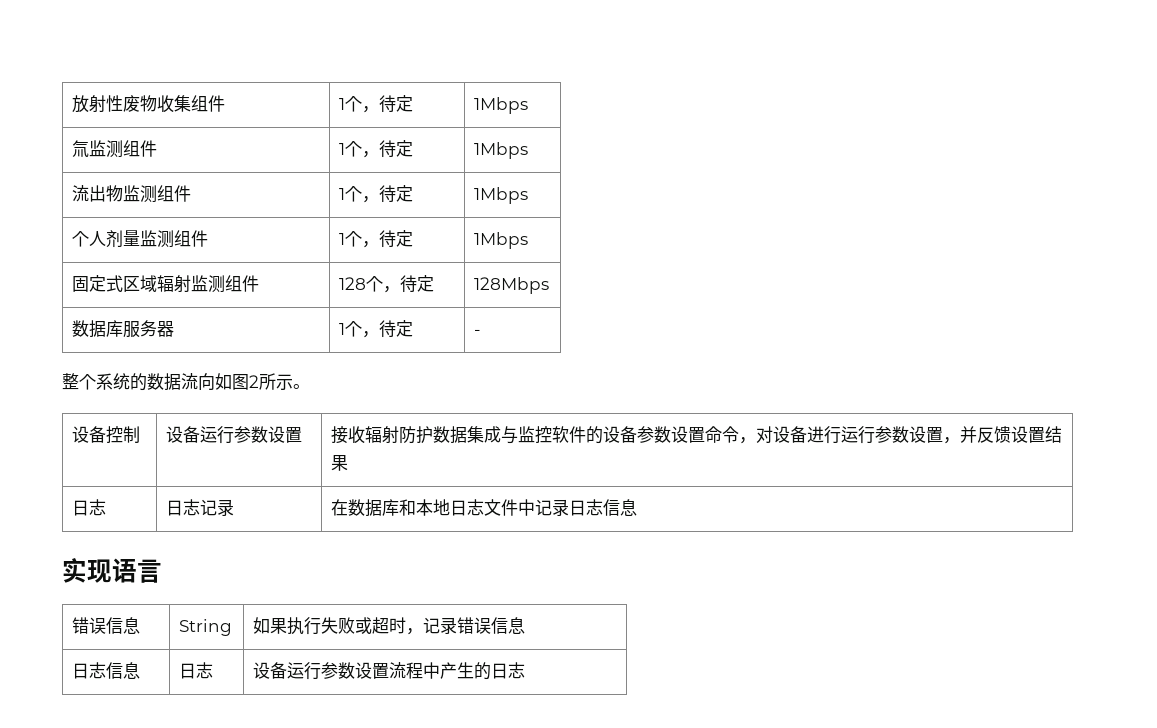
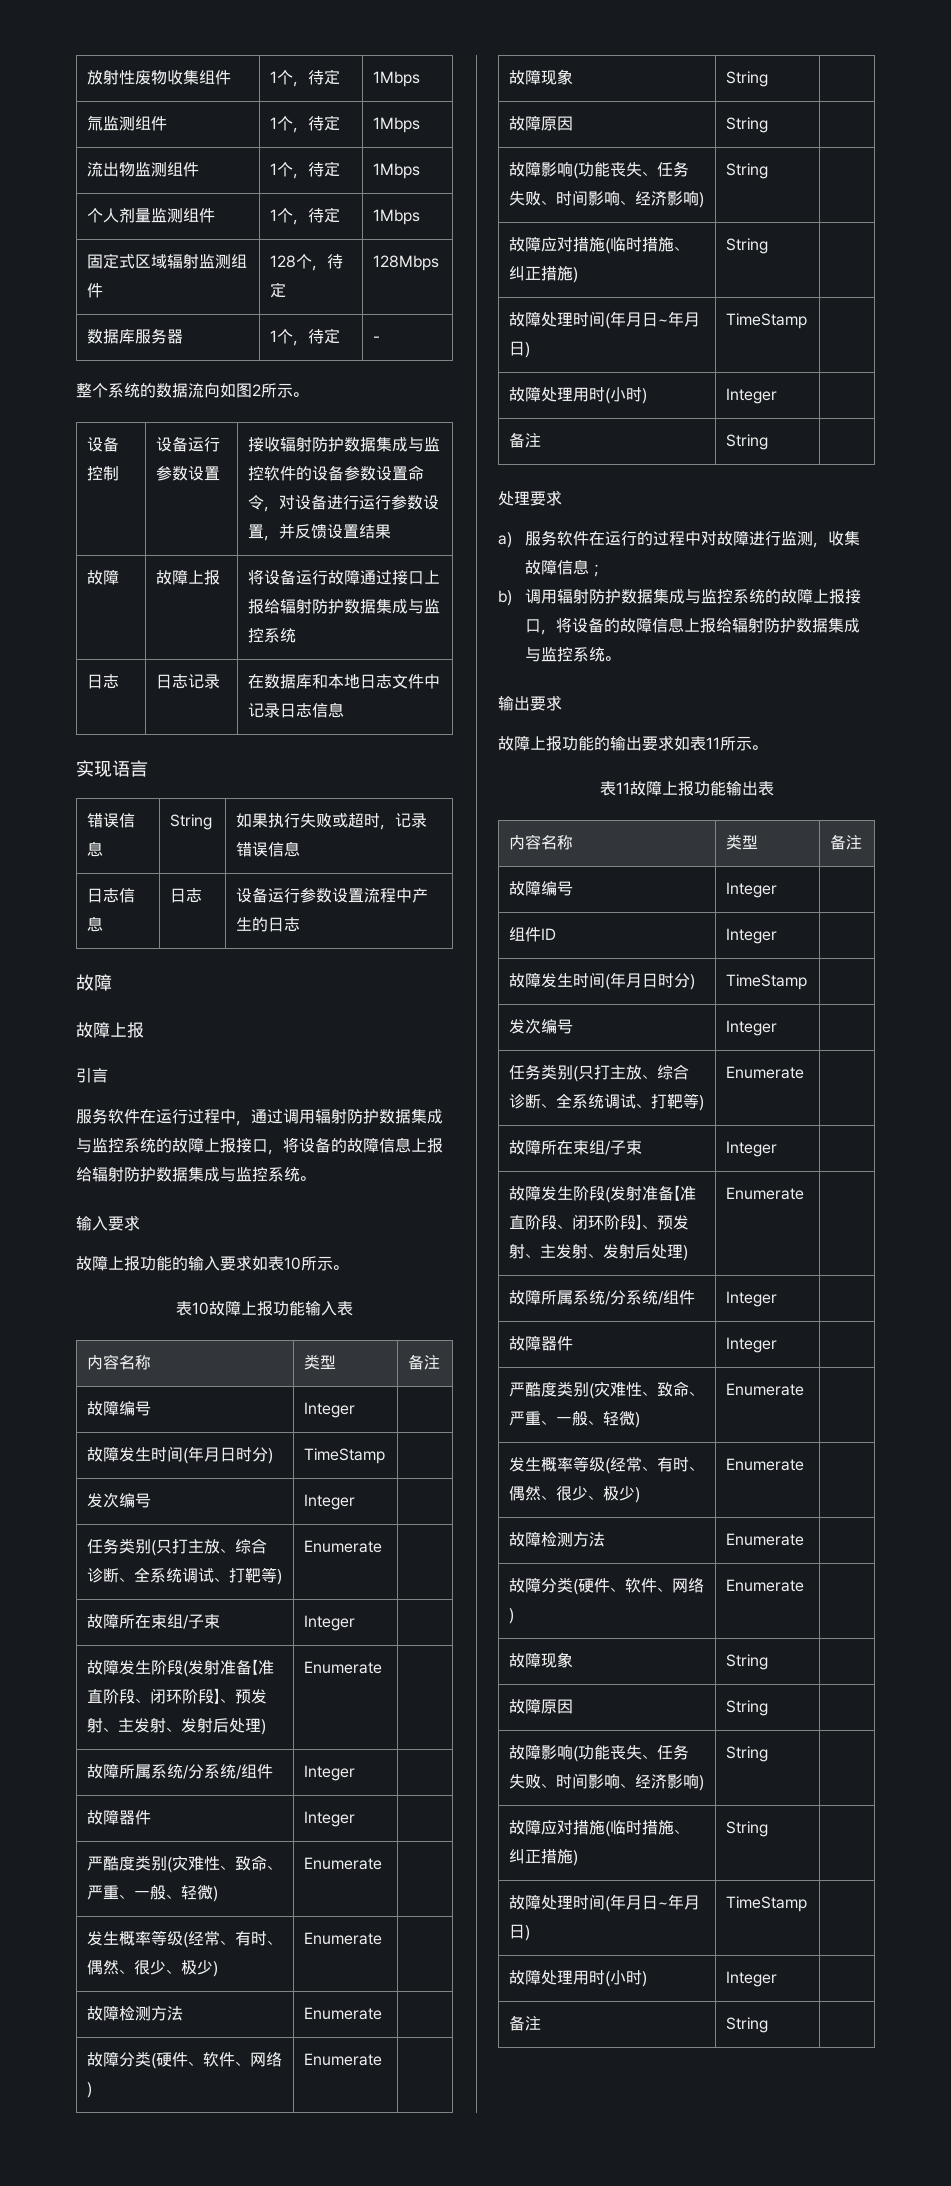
(349, 463) none -> [87,569,120,585] [156,569,221,585] [248,569,441,585] [248,598,441,614] [248,628,297,643] // 故障 | 故障上报 | 将设备运行故障通过接口上报给辐射防护数据集成与监控系统
(526, 670) none -> [76,974,112,991] [76,1022,144,1038] [76,1068,108,1083] [76,1108,443,1126] [76,1137,443,1155] [76,1166,315,1182] [76,1215,140,1231] [76,1255,348,1271] [176,1300,353,1316] [87,1354,152,1370] [304,1354,337,1370] [408,1354,441,1370] [87,1400,152,1416] [304,1402,356,1418] [87,1446,274,1464] [304,1448,386,1464] [87,1492,152,1508] [304,1494,356,1510] [87,1538,268,1556] [87,1567,283,1585] [304,1540,383,1553] [87,1613,221,1629] [304,1615,356,1631] [87,1659,275,1677] [87,1688,268,1704] [87,1718,267,1735] [304,1661,383,1674] [87,1763,274,1779] [304,1765,356,1781] [87,1809,152,1825] [304,1811,356,1827] [87,1855,283,1873] [87,1884,219,1902] [304,1857,383,1870] [87,1930,283,1948] [87,1960,219,1977] [304,1932,383,1945] [87,2005,184,2021] [304,2007,383,2020] [87,2051,283,2069] [87,2082,93,2098] [304,2053,383,2066] [509,69,574,85] [726,71,769,87] [509,115,574,131] [726,117,769,133] [509,161,690,179] [509,190,705,208] [726,163,769,179] [509,236,690,254] [509,266,579,283] [726,238,769,254] [509,311,701,329] [509,341,531,358] [726,313,808,329] [509,386,648,404] [726,388,778,404] [509,432,542,448] [726,434,769,450] [498,490,562,506] [498,530,861,548] [525,559,605,577] [498,588,862,606] [525,617,861,635] [525,647,621,662] [498,695,562,711] [498,735,767,751] [599,780,774,796] [509,834,574,850] [726,834,759,850] [830,834,863,850] [509,880,574,896] [726,882,778,898] [509,927,557,942] [726,928,778,944] [509,972,696,990] [726,974,808,990] [509,1018,574,1034] [726,1020,778,1036] [509,1064,690,1082] [509,1093,705,1111] [726,1066,805,1079] [509,1139,643,1155] [726,1141,778,1157] [509,1185,697,1203] [509,1214,690,1230] [509,1244,689,1261] [726,1187,805,1200] [509,1289,696,1305] [726,1291,778,1307] [509,1335,574,1351] [726,1337,778,1353] [509,1381,705,1399] [509,1410,641,1428] [726,1383,805,1396] [509,1456,705,1474] [509,1486,641,1503] [726,1458,805,1471] [509,1531,606,1547] [726,1533,805,1546] [509,1577,705,1595] [509,1608,515,1624] [726,1579,805,1592] [509,1652,574,1668] [726,1654,769,1670] [509,1698,574,1714] [726,1700,769,1716] [509,1744,690,1762] [509,1773,705,1791] [726,1746,769,1762] [509,1819,690,1837] [509,1849,579,1866] [726,1821,769,1837] [509,1894,701,1912] [509,1924,531,1941] [726,1896,808,1912] [509,1969,648,1987] [726,1971,778,1987] [509,2015,542,2031] [726,2017,769,2033] // 故障 // 故障上报 // 引言 // 服务软件在运行过程中，通过调用辐射防护数据集成与监控系统的故障上报接口，将设备的故障信息上报给辐射防护数据集成与监控系统。 // 输入要求 // 故障上报功能的输入要求如表10所示。 // 表10故障上报功能输入表 // 内容名称 | 类型 | 备注 // 故障编号 | Integer | // 故障发生时间(年月日时分) | TimeStamp | // 发次编号 | Integer | // 任务类别(只打主放、综合诊断、全系统调试、打靶等) | Enumerate | // 故障所在束组/子束 | Integer | // 故障发生阶段(发射准备【准直阶段、闭环阶段】、预发射、主发射、发射后处理) | Enumerate | // 故障所属系统/分系统/组件 | Integer | // 故障器件 | Integer | // 严酷度类别(灾难性、致命、严重、一般、轻微) | Enumerate | // 发生概率等级(经常、有时、偶然、很少、极少) | Enumerate | // 故障检测方法 | Enumerate | // 故障分类(硬件、软件、网络) | Enumerate | // 故障现象 | String | // 故障原因 | String | // 故障影响(功能丧失、任务失败、时间影响、经济影响) | String | // 故障应对措施(临时措施、纠正措施) | String | // 故障处理时间(年月日~年月日) | TimeStamp | // 故障处理用时(小时) | Integer | // 备注 | String | // 处理要求 // a)服务软件在运行的过程中对故障进行监测，收集故障信息； // b)调用辐射防护数据集成与监控系统的故障上报接口，将设备的故障信息上报给辐射防护数据集成与监控系统。 // 输出要求 // 故障上报功能的输出要求如表11所示。 // 表11故障上报功能输出表 // 内容名称 | 类型 | 备注 // 故障编号 | Integer | // 组件ID | Integer | // 故障发生时间(年月日时分) | TimeStamp | // 发次编号 | Integer | // 任务类别(只打主放、综合诊断、全系统调试、打靶等) | Enumerate | // 故障所在束组/子束 | Integer | // 故障发生阶段(发射准备【准直阶段、闭环阶段】、预发射、主发射、发射后处理) | Enumerate | // 故障所属系统/分系统/组件 | Integer | // 故障器件 | Integer | // 严酷度类别(灾难性、致命、严重、一般、轻微) | Enumerate | // 发生概率等级(经常、有时、偶然、很少、极少) | Enumerate | // 故障检测方法 | Enumerate | // 故障分类(硬件、软件、网络) | Enumerate | // 故障现象 | String | // 故障原因 | String | // 故障影响(功能丧失、任务失败、时间影响、经济影响) | String | // 故障应对措施(临时措施、纠正措施) | String | // 故障处理时间(年月日~年月日) | TimeStamp | // 故障处理用时(小时) | Integer | // 备注 | String |

